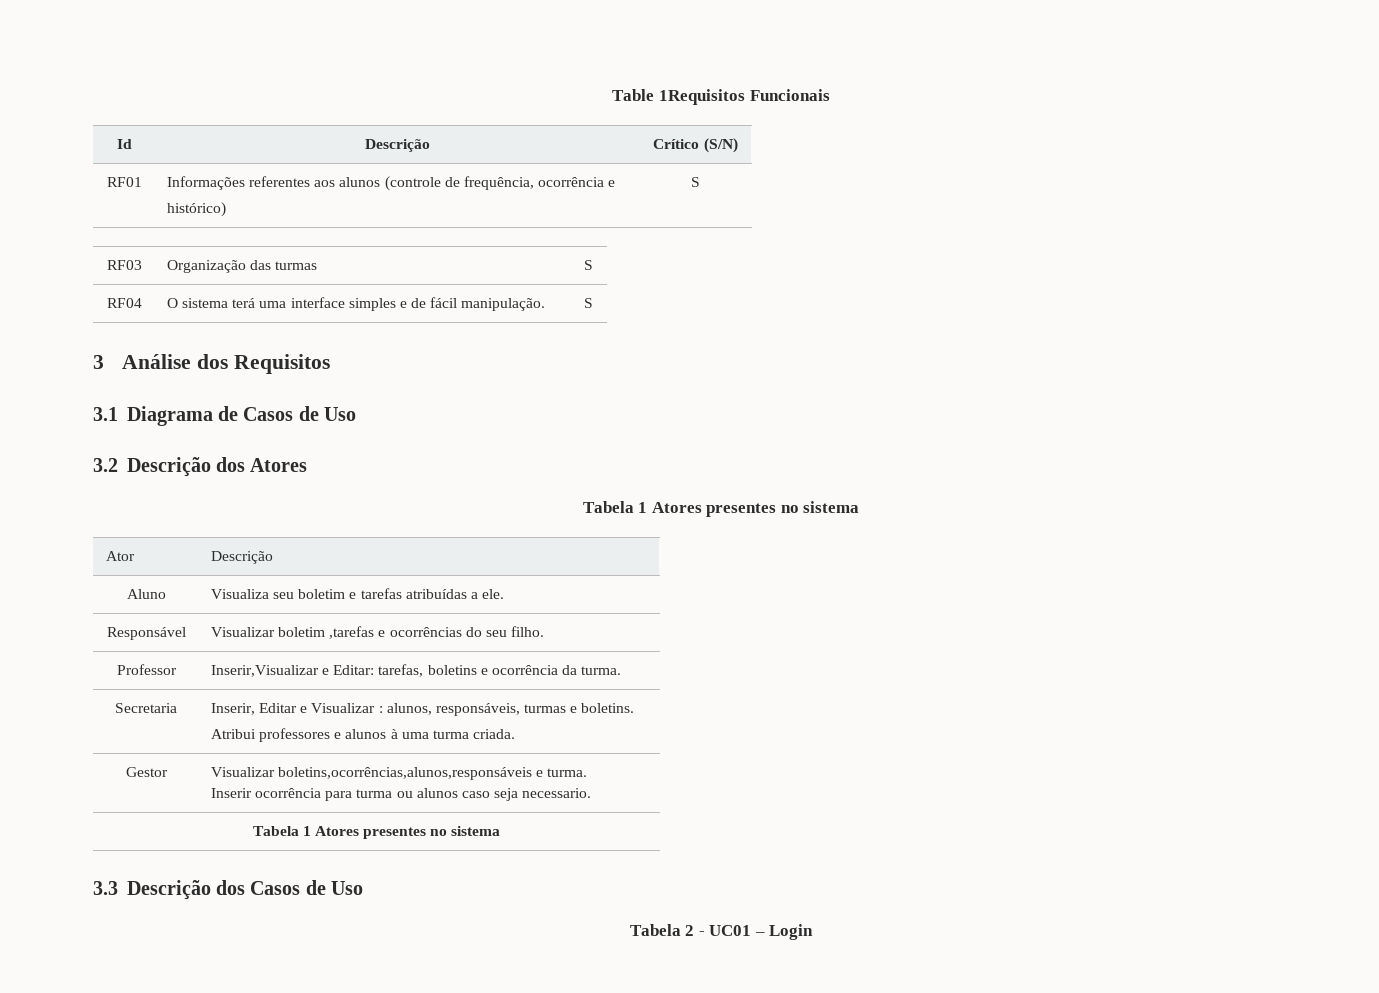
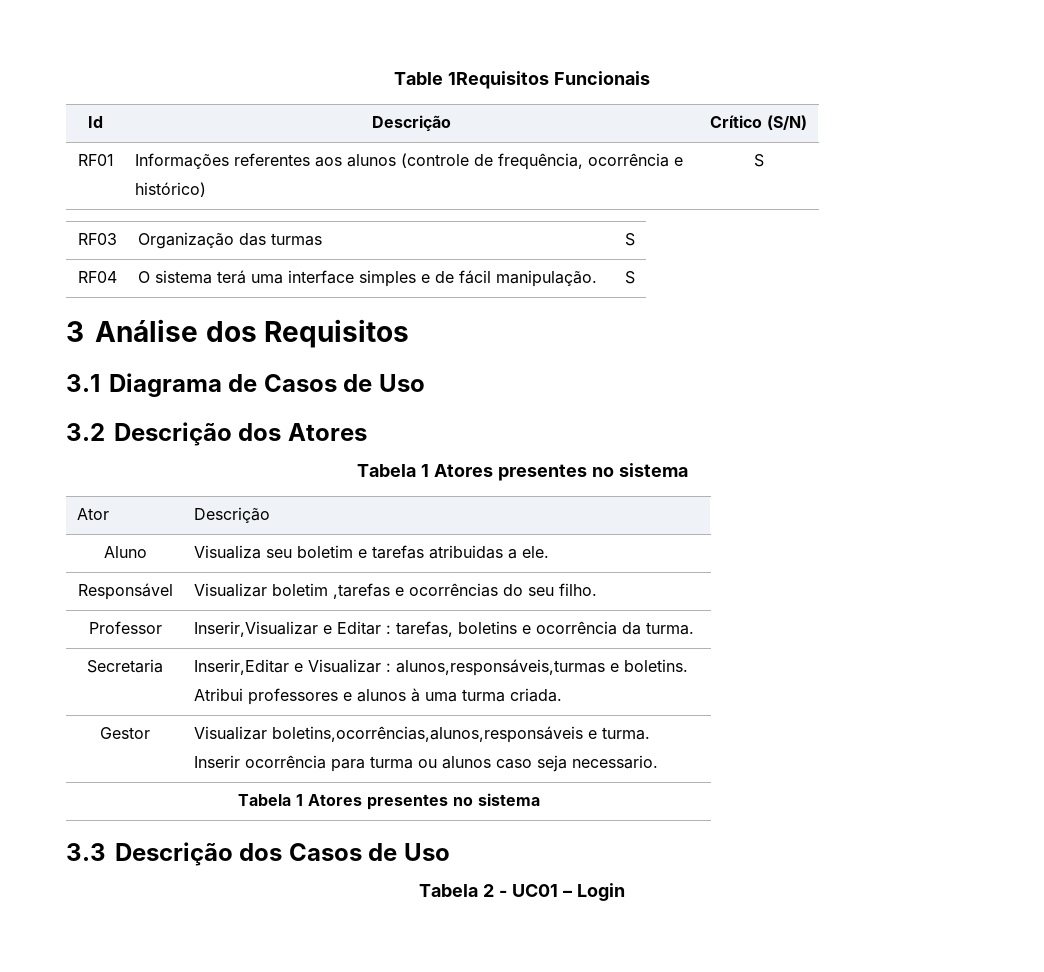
[405,589,467,599] atribuídas -> [428,545,503,559] atribuidas
[333,665,375,675] Editar: -> [336,621,391,635] Editar :
[210,703,297,715] Inserir, Editar -> [193,659,289,675] Inserir,Editar
[386,703,567,716] alunos, responsáveis, turmas -> [395,659,605,676] alunos,responsáveis,turmas

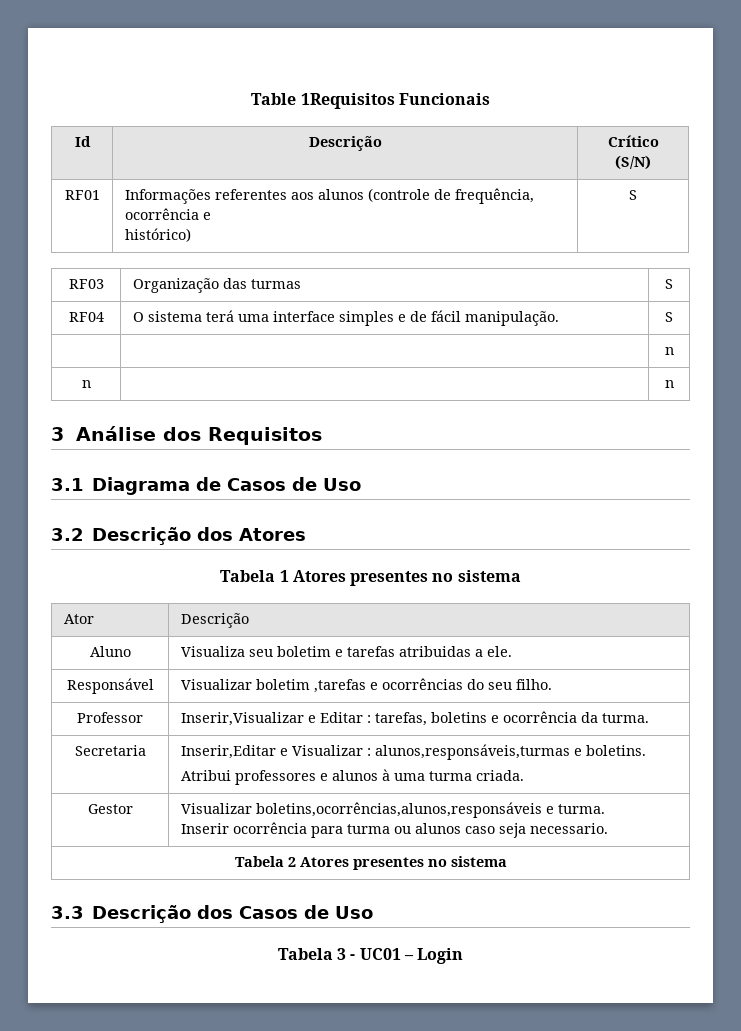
(635, 277) none -> [664,347,674,355] [81,380,91,388] [664,380,674,388] // | | n // n | | n
[295,794,303,806] 1 -> [287,857,296,867] 2
[483,884,494,897] 2 -> [337,948,347,960] 3

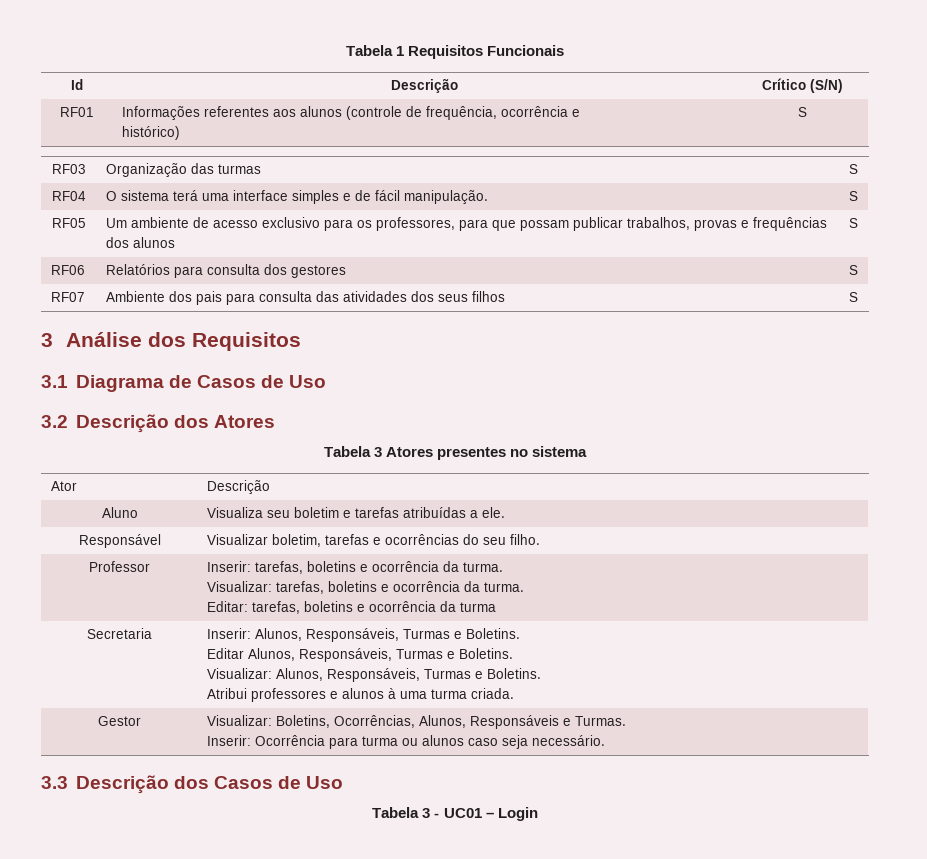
[251,93,395,109] Table 1Requisitos -> [345,45,484,59] Tabela 1 Requisitos
[664,347,674,355] [81,380,91,388] [664,380,674,388] | | n // n | | n -> [52,218,86,228] [106,217,828,231] [106,237,176,248] [848,218,858,228] [51,265,86,275] [106,264,347,278] [848,265,858,275] [51,292,86,302] [106,291,506,305] [848,292,858,302] RF05 | Um ambiente de acesso exclusivo para os professores, para que possam publicar trabalhos, provas e frequências dos alunos | S // RF06 | Relatórios para consulta dos gestores | S // RF07 | Ambiente dos pais para consulta das atividades dos seus filhos | S
[279,570,289,582] 1 -> [373,447,382,457] 3
[398,646,471,657] atribuidas -> [403,507,467,518] atribuídas
[255,679,366,693] boletim ,tarefas -> [272,534,370,547] boletim, tarefas
[180,711,649,726] [74,745,146,756] [180,744,646,760] Inserir,Visualizar e Editar : tarefas, boletins e ocorrência da turma. // Secretaria | Inserir,Editar e Visualizar : alunos,responsáveis,turmas e boletins. -> [207,561,504,574] [207,581,525,594] [207,601,497,614] [87,628,152,639] [207,628,521,642] [207,648,514,662] [207,668,542,682] Inserir: tarefas, boletins e ocorrência da turma. // Visualizar: tarefas, boletins e ocorrência da turma. // Editar: tarefas, boletins e ocorrência da turma // Secretaria | Inserir: Alunos, Responsáveis, Turmas e Boletins. // Editar Alunos, Responsáveis, Turmas e Boletins. // Visualizar: Alunos, Responsáveis, Turmas e Boletins.
[180,802,605,818] [180,822,307,834] Visualizar boletins,ocorrências,alunos,responsáveis e turma. // Inserir ocorrência -> [207,715,627,729] [207,735,326,746] Visualizar: Boletins, Ocorrências, Alunos, Responsáveis e Turmas. // Inserir: Ocorrência
[529,823,608,834] [234,856,507,870] necessario. // Tabela 2 Atores presentes no sistema -> [532,735,606,746] necessário.

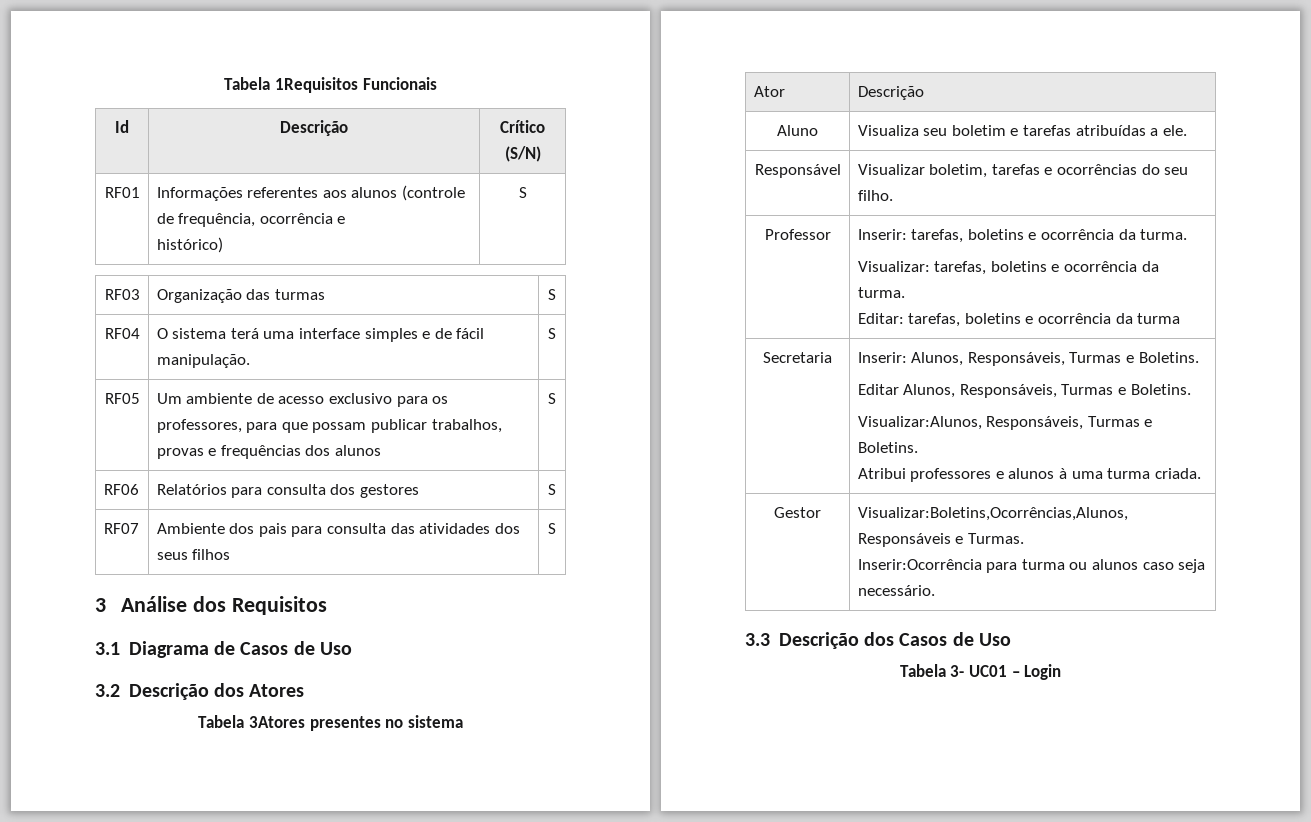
[345,45,484,59] Tabela 1 Requisitos -> [224,77,358,93] Tabela 1Requisitos
[373,447,433,457] 3 Atores -> [248,716,305,728] 3Atores
[207,668,324,681] Visualizar: Alunos, -> [857,416,982,430] Visualizar:Alunos,
[207,715,467,728] Visualizar: Boletins, Ocorrências, Alunos, -> [857,507,1128,521] Visualizar:Boletins,Ocorrências,Alunos,
[207,735,326,746] Inserir: Ocorrência -> [857,559,982,570] Inserir:Ocorrência
[422,808,440,818] 3 - -> [950,665,965,677] 3-

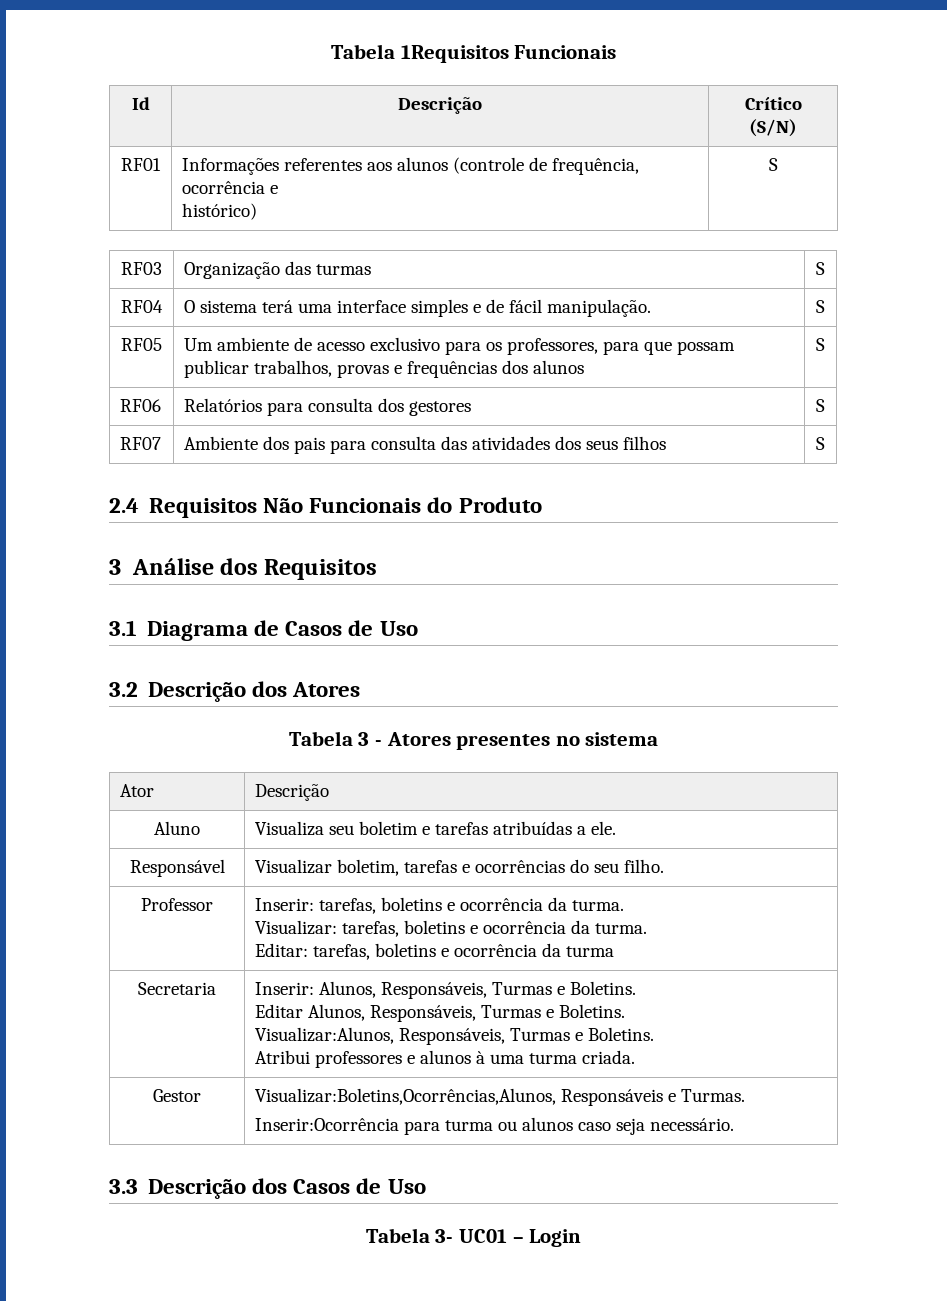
(556, 528) none -> [109,497,542,518] // 2.4 Requisitos Não Funcionais do Produto
[248,716,305,728] 3Atores -> [358,732,451,746] 3 - Atores

